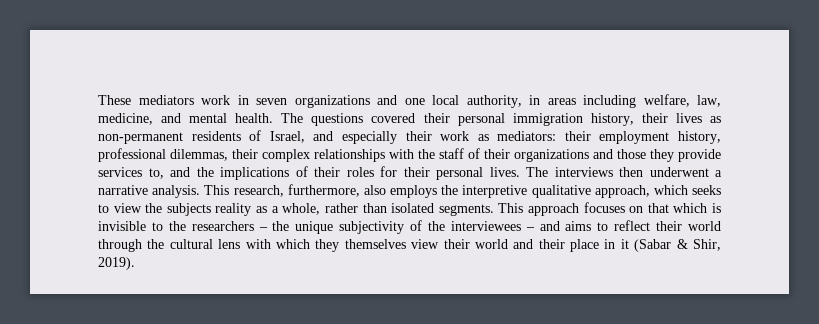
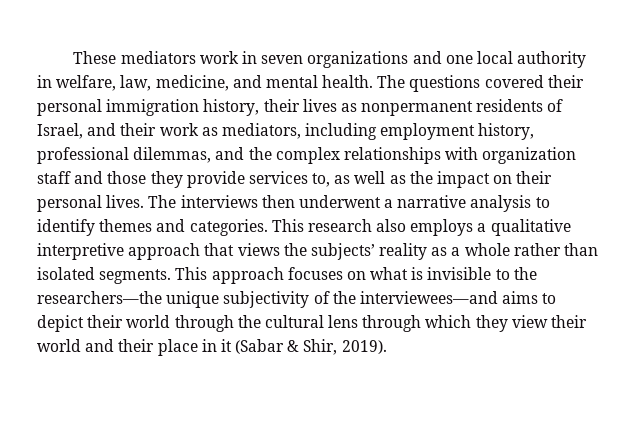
[466,95,636,108] authority, in areas including -> [517,51,587,68] [37,75,52,88] authority in
[98,132,183,144] non-permanent -> [361,101,474,116] nonpermanent
[341,131,397,144] especially -> (117, 129) none
[497,131,591,141] mediators: their -> [221,123,378,140] mediators, including
[232,149,258,159] their -> [215,147,272,160] and the
[418,148,589,162] the staff of their organizations -> [482,147,577,164] [37,171,71,184] organization staff
[170,166,397,180] and the implications of their roles for -> [334,171,513,188] as well as the impact on
[152,184,721,198] [98,203,211,216] analysis. This research, furthermore, also employs the interpretive qualitative approach, which seeks to view the subjects -> [470,195,550,212] [37,219,571,236] [37,243,375,260] analysis to identify themes and categories. This research also employs a qualitative interpretive approach that views the subjects’
[282,203,321,215] whole, -> [464,243,510,256] whole
[647,203,708,213] that which -> [370,267,409,280] what
[191,221,290,231] researchers – the -> [37,291,162,304] researchers—the
[450,221,560,231] interviewees – and -> [359,291,498,304] interviewees—and
[614,220,651,231] reflect -> [37,315,84,332] depict
[245,239,271,249] with -> [362,315,422,332] through
[344,239,406,249] themselves -> (508, 323) none

